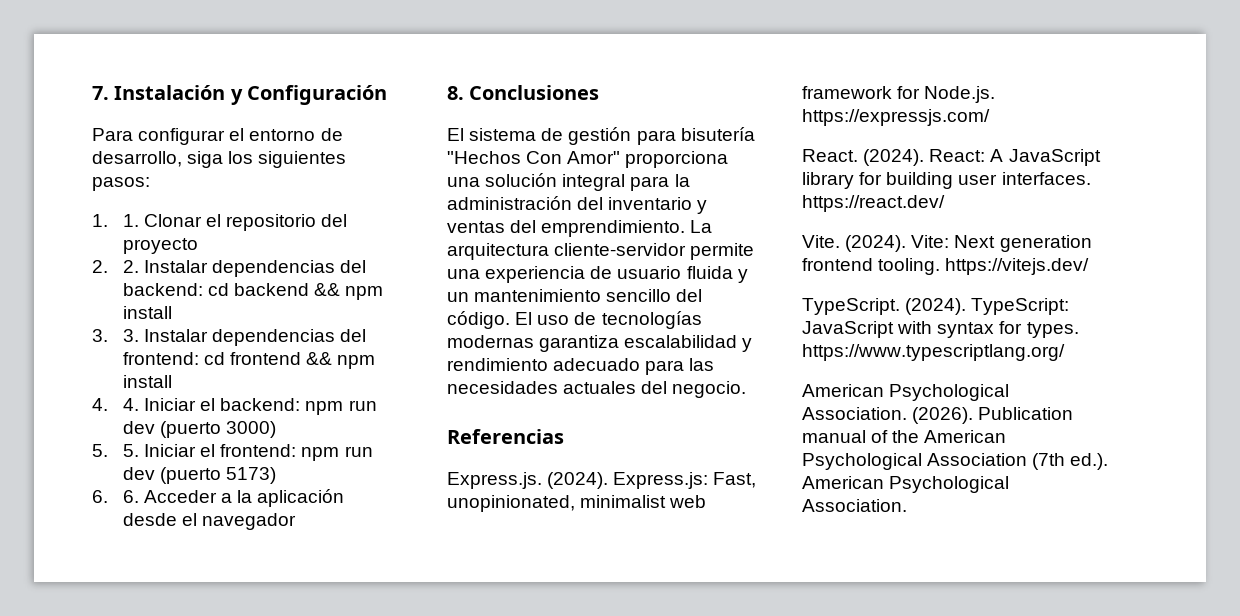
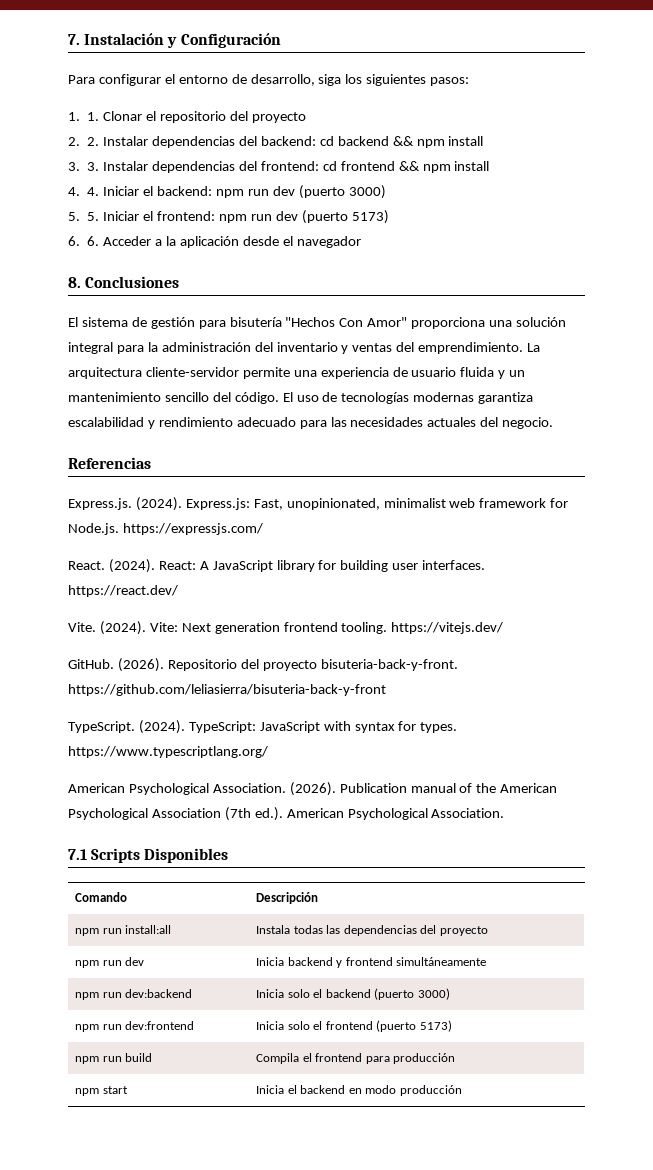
(1090, 266) none -> [68,658,458,672] [68,684,386,696] // GitHub. (2026). Repositorio del proyecto bisuteria-back-y-front. https://github.com/leliasierra/bisuteria-back-y-front
(907, 505) none -> [68,848,229,863] [75,892,128,902] [256,892,319,904] [75,925,172,936] [256,925,488,936] [75,957,145,968] [256,957,487,968] [75,989,193,1000] [256,988,450,1000] [75,1021,195,1032] [256,1020,452,1032] [75,1053,153,1064] [256,1053,456,1064] [75,1086,128,1096] [256,1085,462,1096] // 7.1 Scripts Disponibles // Comando | Descripción // npm run install:all | Instala todas las dependencias del proyecto // npm run dev | Inicia backend y frontend simultáneamente // npm run dev:backend | Inicia solo el backend (puerto 3000) // npm run dev:frontend | Inicia solo el frontend (puerto 5173) // npm run build | Compila el frontend para producción // npm start | Inicia el backend en modo producción

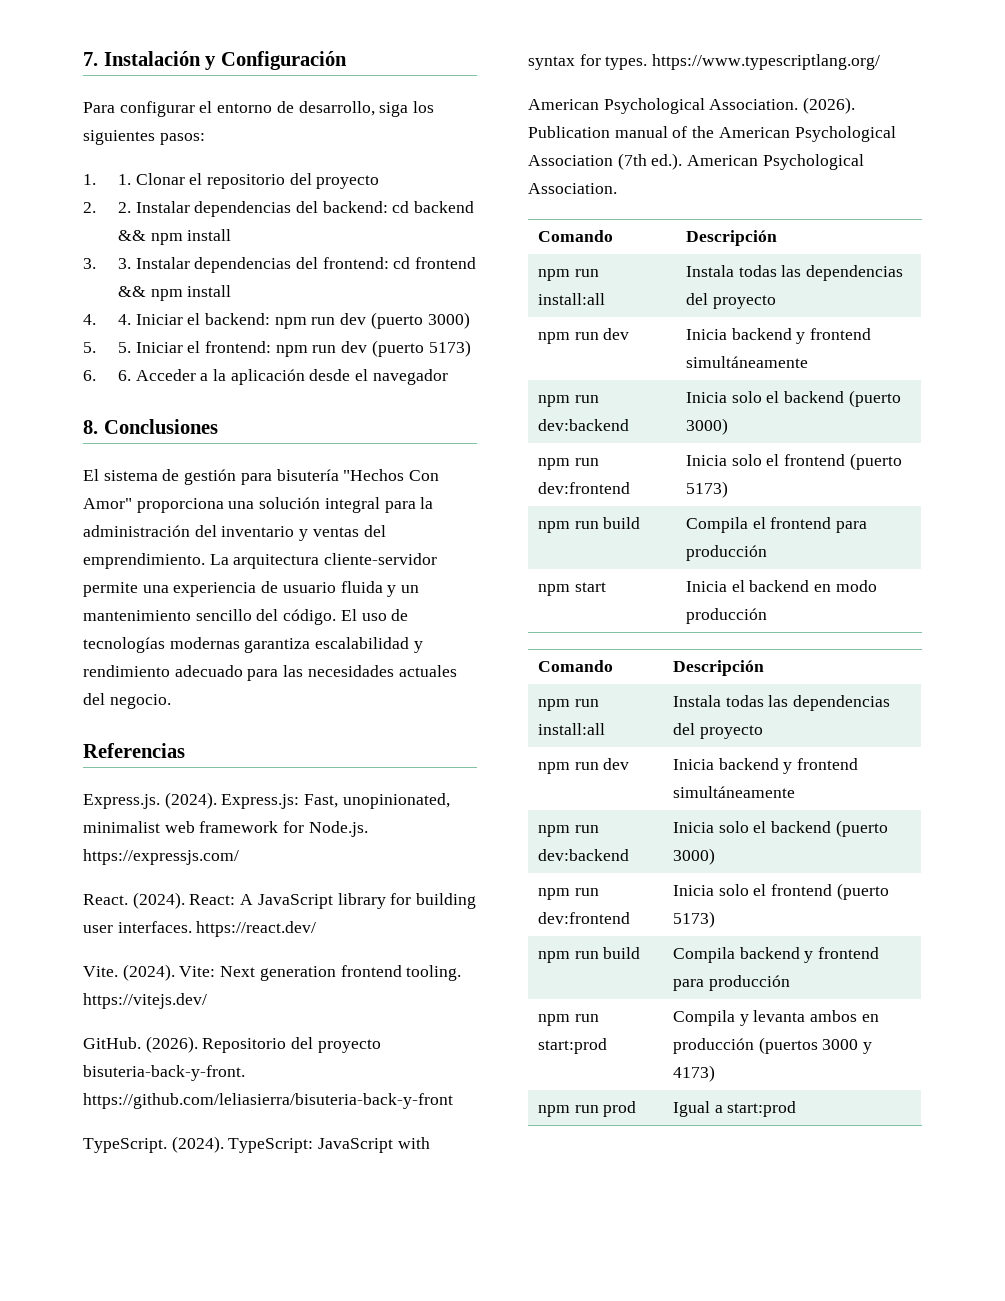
[68,848,229,863] // 7.1 Scripts Disponibles -> (617, 188) none
(462, 1090) none -> [537,660,613,672] [672,660,764,676] [537,699,599,711] [537,723,605,735] [672,695,891,711] [672,723,763,739] [537,758,630,774] [672,758,859,774] [672,786,795,798] [537,825,599,837] [537,849,629,861] [672,820,888,837] [672,848,715,865] [537,888,599,900] [537,912,630,924] [672,883,889,900] [672,911,715,928] [537,947,641,963] [672,947,880,963] [672,975,790,991] [537,1014,599,1026] [537,1038,607,1054] [672,1010,879,1026] [672,1037,873,1054] [672,1065,715,1082] [537,1101,637,1117] [672,1101,797,1117] // Comando | Descripción // npm run install:all | Instala todas las dependencias del proyecto // npm run dev | Inicia backend y frontend simultáneamente // npm run dev:backend | Inicia solo el backend (puerto 3000) // npm run dev:frontend | Inicia solo el frontend (puerto 5173) // npm run build | Compila backend y frontend para producción // npm run start:prod | Compila y levanta ambos en producción (puertos 3000 y 4173) // npm run prod | Igual a start:prod

